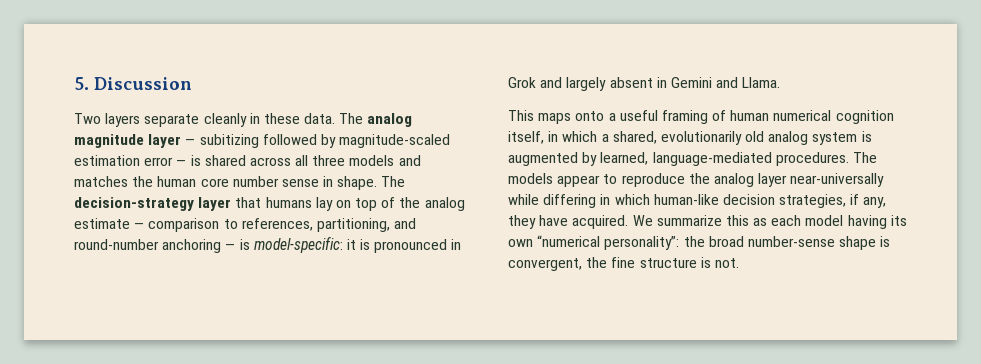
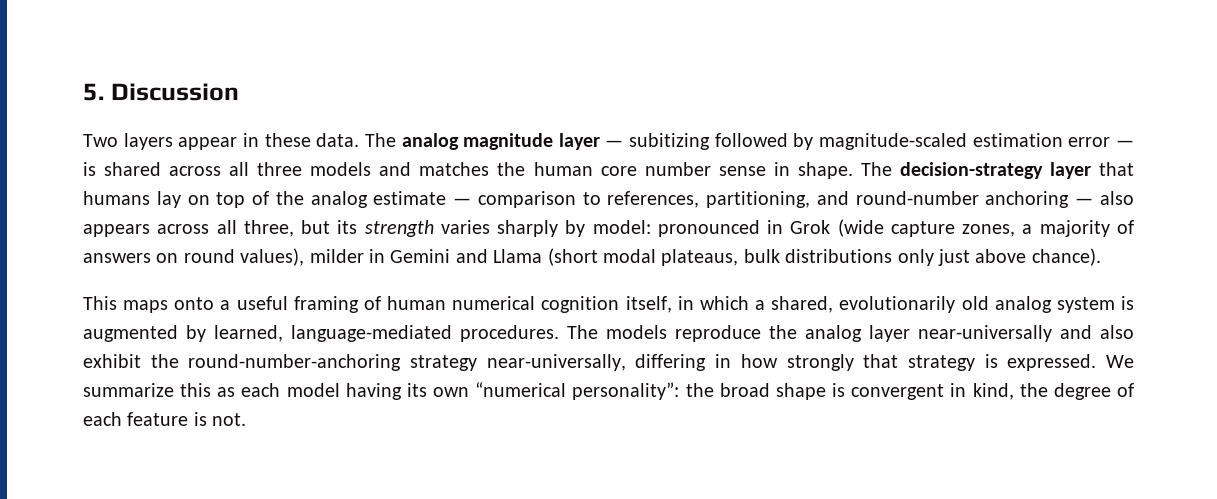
[144,113,247,127] separate cleanly -> [178,137,238,150] appear
[239,236,462,253] [508,77,781,91] is model-specific: it is pronounced in Grok and largely absent in Gemini and Llama. -> [1100,191,1134,205] [83,219,1135,237] [83,248,1101,266] also appears across all three, but its strength varies sharply by model: pronounced in Grok (wide capture zones, a majority of answers on round values), milder in Gemini and Llama (short modal plateaus, bulk distributions only just above chance).
[557,174,618,187] appear to -> (667, 332) none
[508,194,887,208] [508,215,629,229] while differing in which human-like decision strategies, if any, they have acquired. -> [1060,325,1134,339] [83,354,1097,371] and also exhibit the round-number-anchoring strategy near-universally, differing in how strongly that strategy is expressed.
[747,236,835,247] number-sense -> (770, 390) none
[508,257,697,271] convergent, the fine structure -> [851,383,1134,400] [83,412,189,426] convergent in kind, the degree of each feature

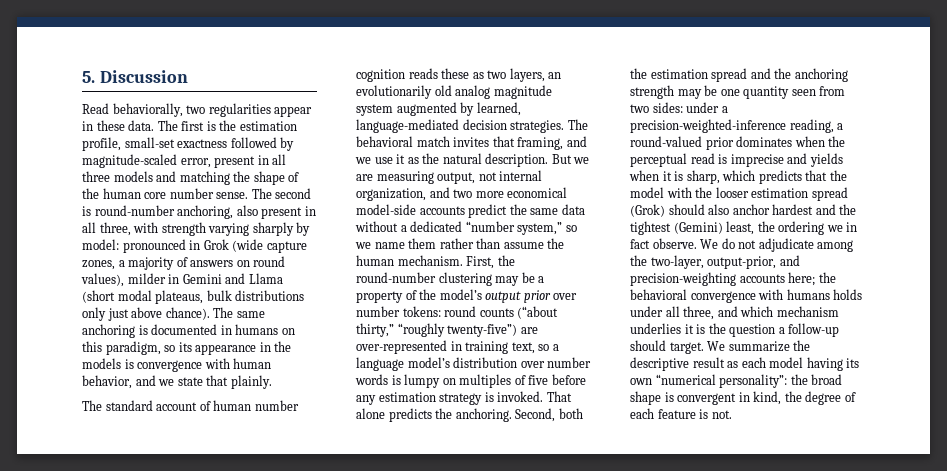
[83,133,173,150] Two layers -> [82,103,271,117] Read behaviorally, two regularities
[401,133,1134,150] [83,162,1134,179] [83,191,1134,208] [83,220,490,237] analog magnitude layer — subitizing followed by magnitude-scaled estimation error — is shared across all three models and matches the human core number sense in shape. The decision-strategy layer that humans lay on top of the analog estimate — comparison to references, partitioning, and round-number anchoring — also appears across all three, but its strength varies -> [181,120,297,131] [82,137,295,151] [82,154,287,168] [82,171,300,185] [82,188,312,199] [82,205,316,219] [82,222,250,236] first is the estimation profile, small-set exactness followed by magnitude-scaled error, present in all three models and matching the shape of the human core number sense. The second is round-number anchoring, also present in all three, with strength varying
[83,296,834,313] // This maps onto a useful framing of human numerical cognition itself, in which a shared, -> [213,307,265,318] [82,324,295,338] [82,341,292,355] [82,358,272,372] [82,375,272,389] [82,400,299,411] [356,68,562,82] The same anchoring is documented in humans on this paradigm, so its appearance in the models is convergence with human behavior, and we state that plainly. // The standard account of human number cognition reads these as two layers, an
[1056,296,1134,313] system is -> [493,85,552,99] [356,104,393,116] magnitude system
[460,325,1134,342] [83,354,1135,371] [83,383,212,397] procedures. The models reproduce the analog layer near-universally and also exhibit the round-number-anchoring strategy near-universally, differing in how strongly that strategy is expressed. We summarize this -> [462,119,588,133] [356,136,587,150] [355,153,590,167] [356,170,543,184] [356,187,568,201] [356,204,585,218] [355,221,577,235] [355,238,565,249] [356,255,515,269] [356,272,545,286] [356,289,578,303] [356,306,559,319] [356,323,538,337] [356,340,559,354] [356,357,592,371] [355,374,586,388] [356,391,572,405] [356,408,583,422] [630,68,848,82] [630,85,846,99] [630,102,728,113] [630,119,844,133] [630,136,846,150] [630,153,843,167] [629,170,847,184] [630,187,848,201] [630,204,857,217] [630,221,858,235] [630,238,854,252] [630,255,800,269] [630,272,836,286] [630,289,863,303] [630,306,839,320] [630,323,840,337] [630,340,811,354] [630,357,725,371] decision strategies. The behavioral match invites that framing, and we use it as the natural description. But we are measuring output, not internal organization, and two more economical model-side accounts predict the same data without a dedicated “number system,” so we name them rather than assume the human mechanism. First, the round-number clustering may be a property of the model’s output prior over number tokens: round counts (“about thirty,” “roughly twenty-five”) are over-represented in training text, so a language model’s distribution over number words is lumpy on multiples of five before any estimation strategy is invoked. That alone predicts the anchoring. Second, both the estimation spread and the anchoring strength may be one quantity seen from two sides: under a precision-weighted-inference reading, a round-valued prior dominates when the perceptual read is imprecise and yields when it is sharp, which predicts that the model with the looser estimation spread (Grok) should also anchor hardest and the tightest (Gemini) least, the ordering we in fact observe. We do not adjudicate among the two-layer, output-prior, and precision-weighting accounts here; the behavioral convergence with humans holds under all three, and which mechanism underlies it is the question a follow-up should target. We summarize the descriptive result

